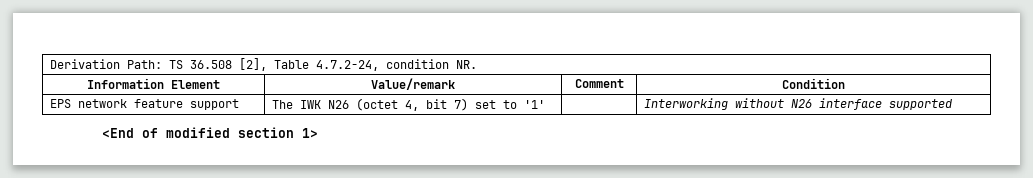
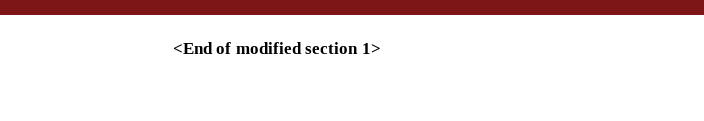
[50,58,478,71] [87,78,220,89] [371,78,456,90] [574,79,624,88] [782,78,845,89] [50,99,240,110] [272,98,546,111] [644,98,953,110] Derivation Path: TS 36.508 [2], Table 4.7.2-24, condition NR. // Information Element | Value/remark | Comment | Condition // EPS network feature support | The IWK N26 (octet 4, bit 7) set to '1' | | Interworking without N26 interface supported // -> (172, 48) none

